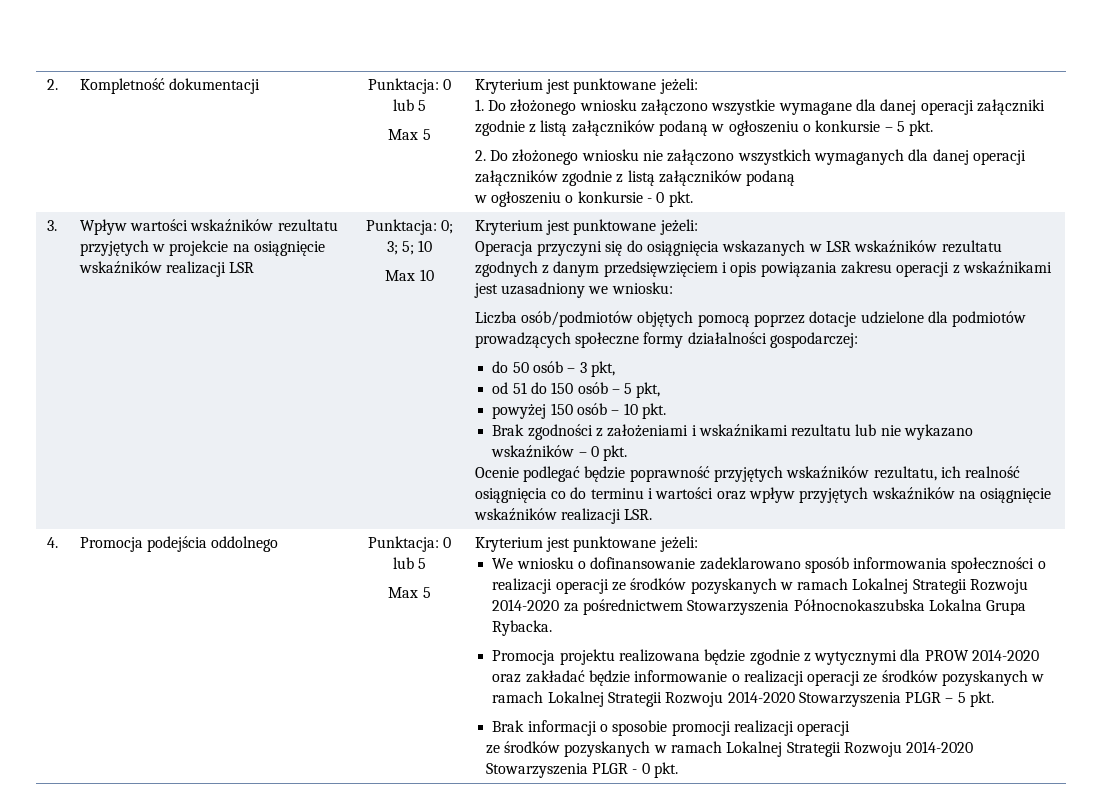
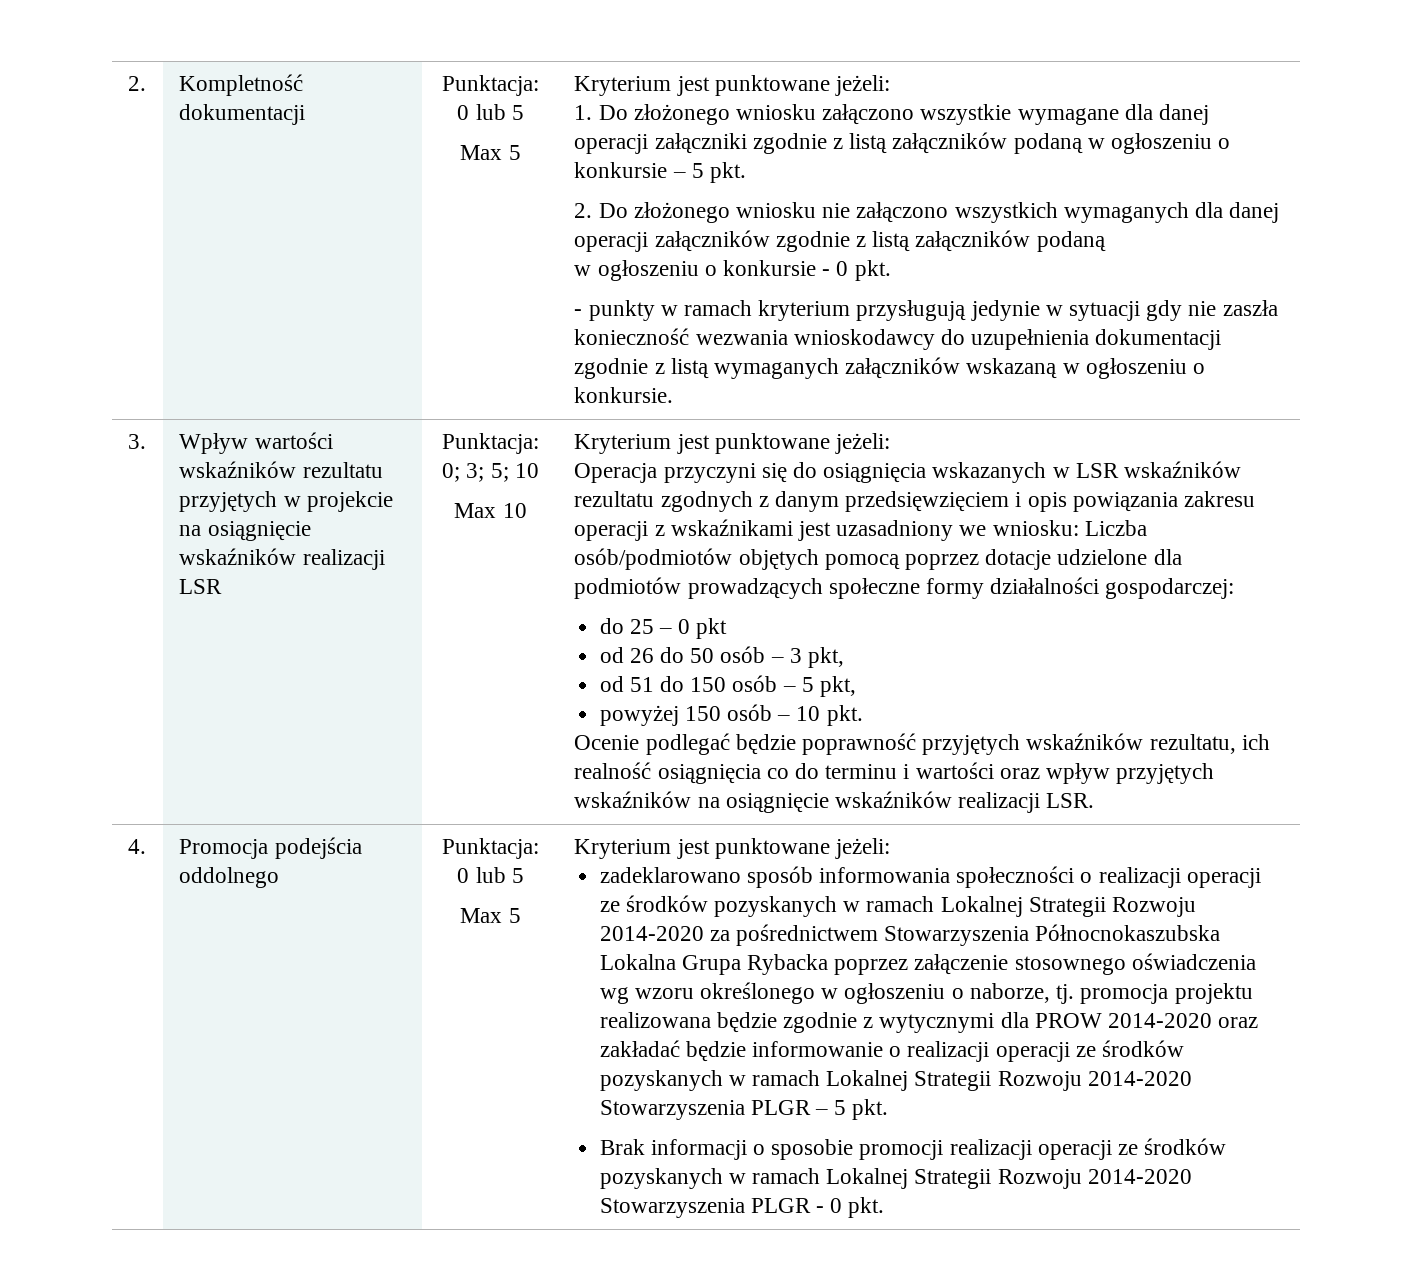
(693, 199) none -> [574,300,1278,321] [574,328,1222,350] [574,357,1205,379] [574,387,674,403] // - punkty w ramach kryterium przysługują jedynie w sytuacji gdy nie zaszła konieczność wezwania wnioskodawcy do uzupełnienia dokumentacji zgodnie z listą wymaganych załączników wskazaną w ogłoszeniu o konkursie.
(673, 288) // -> (1079, 528) none
(509, 367) none -> [629,618,728,639] [599,647,685,663] 25 – 0 pkt // od 26 do
[492,424,974,440] [491,445,628,461] // Brak zgodności z założeniami i wskaźnikami rezultatu lub nie wykazano wskaźników – 0 pkt. -> (863, 715) none
[492,557,696,569] We wniosku o dofinansowanie -> (890, 848) none
[492,620,553,636] [492,650,556,665] Rybacka. // Promocja -> [747,953,1256,975] [599,982,1169,1004] Rybacka poprzez załączenie stosownego oświadczenia wg wzoru określonego w ogłoszeniu o naborze, tj. promocja
(851, 728) // -> (1112, 1150) none

